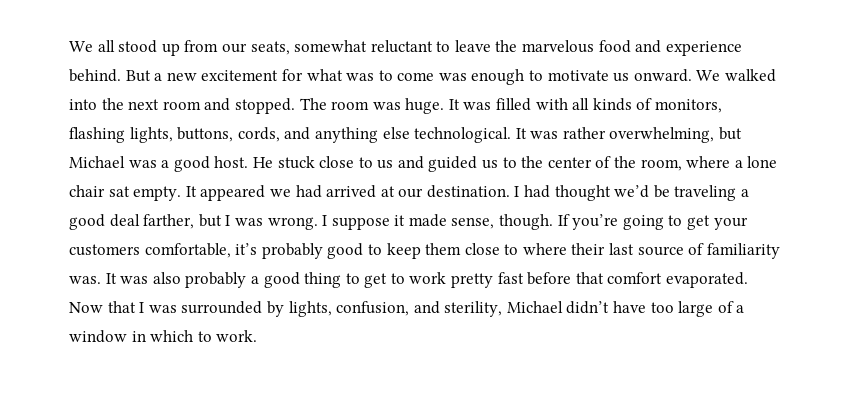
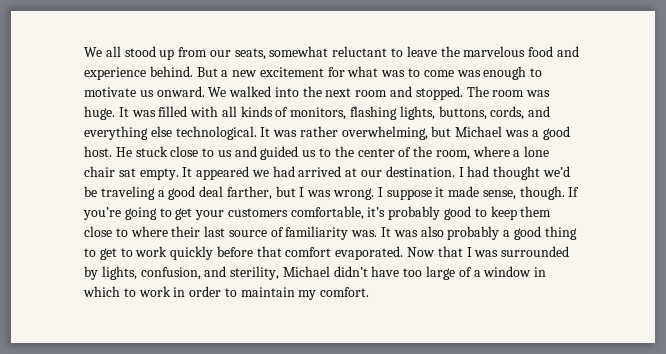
[314,127,378,143] anything -> [84,126,148,140] everything
[451,272,524,288] pretty fast -> [170,246,214,260] quickly
[216,330,258,342] work. -> [138,286,370,300] work in order to maintain my comfort.

